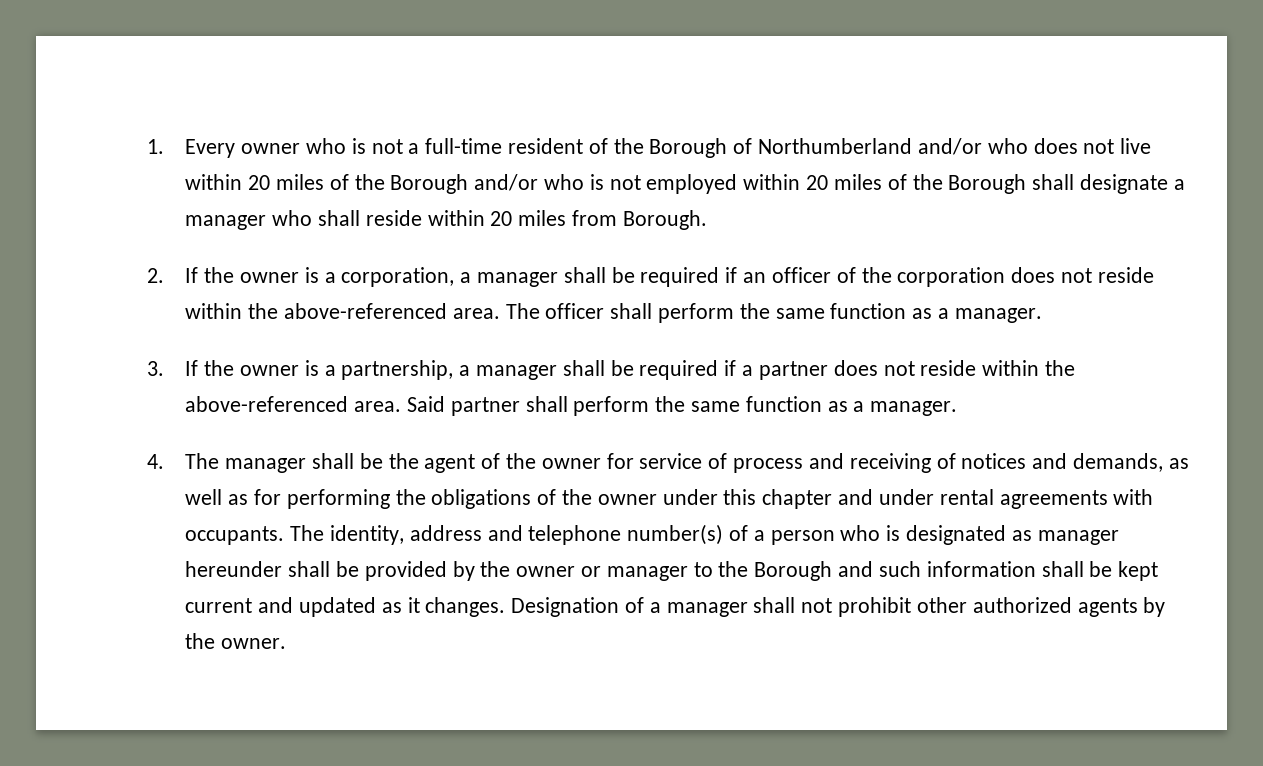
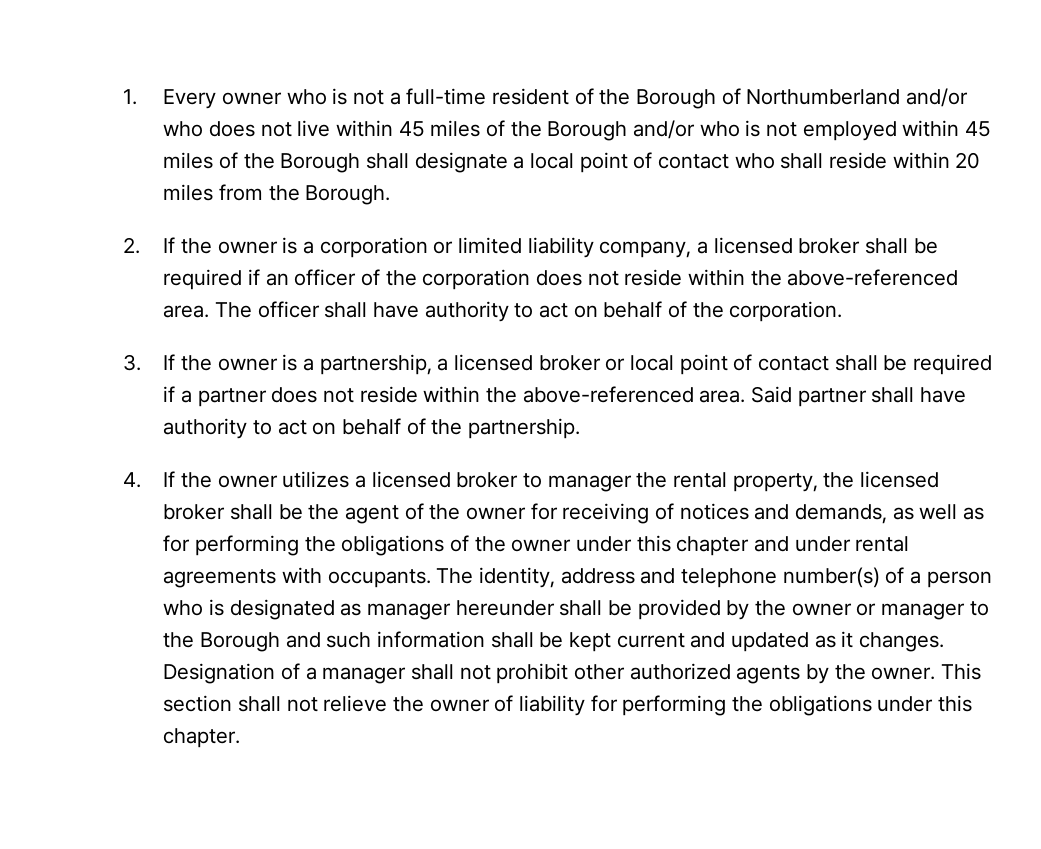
[248,175,271,190] 20 -> [398,121,425,137] 45
[806,175,829,190] 20 -> [965,121,992,137] 45
[185,215,267,230] manager -> [529,152,729,173] local point of contact
(618, 218) none -> [268,185,300,201] the
[341,267,559,287] corporation, a manager -> [319,237,861,258] corporation or limited liability company, a licensed broker
[658,303,1042,323] perform the same function as a manager. -> [372,301,843,322] have authority to act on behalf of the corporation.
[476,365,558,380] manager -> [453,354,829,375] licensed broker or local point of contact
[573,396,958,416] [146,453,307,473] perform the same function as a manager. // 4. The manager -> [919,387,966,403] [163,418,580,439] [123,471,939,492] [163,504,226,520] have authority to act on behalf of the partnership. // 4. If the owner utilizes a licensed broker to manager the rental property, the licensed broker
[639,453,844,473] service of process and -> (558, 511) none
(287, 643) none -> [940,663,981,680] [163,695,972,716] [163,728,241,748] This section shall not relieve the owner of liability for performing the obligations under this chapter.

